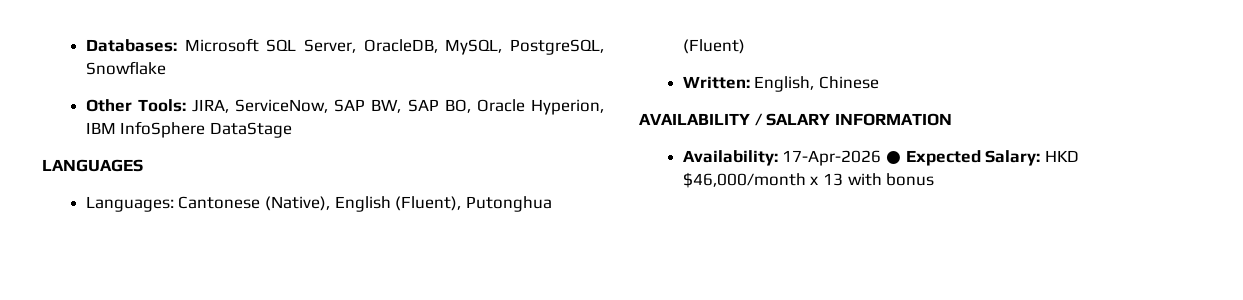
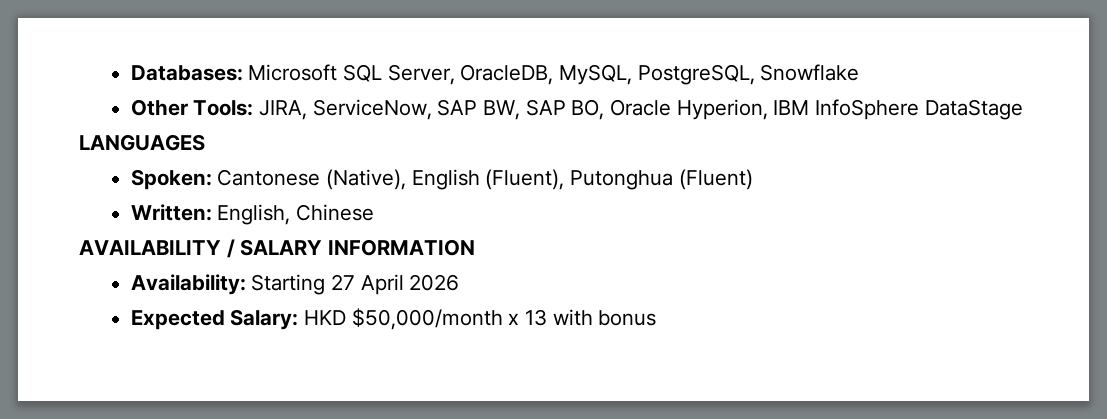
[85,196,174,212] Languages: -> [130,169,212,190] Spoken:
[782,150,901,166] 17-Apr-2026 ● -> [251,274,460,295] Starting 27 April 2026 //
[682,172,806,188] $46,000/month -> [351,308,503,330] $50,000/month

